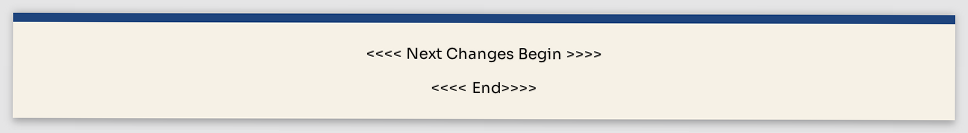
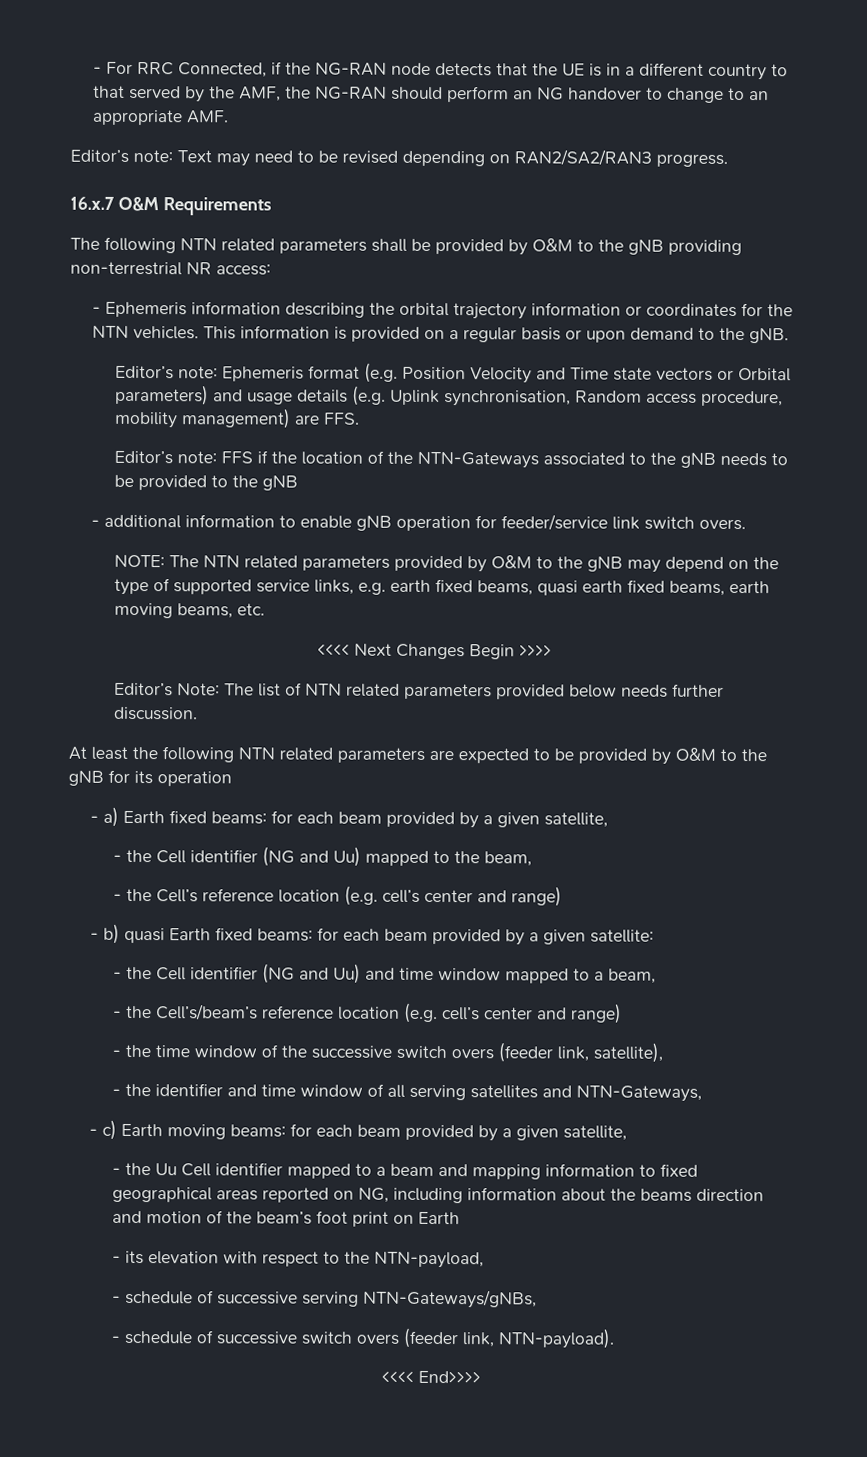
(365, 54) none -> [93,61,789,81] [93,85,770,103] [92,109,230,126] [70,149,728,167] [70,196,272,216] [70,236,742,256] [70,261,271,276] [92,301,794,320] [92,325,790,344] [114,362,791,384] [114,384,783,407] [113,408,360,429] [113,450,788,469] [113,474,298,491] [91,514,747,532] [113,554,779,573] [113,578,770,596] [113,602,265,619] - For RRC Connected, if the NG-RAN node detects that the UE is in a different country to that served by the AMF, the NG-RAN should perform an NG handover to change to an appropriate AMF. // Editor’s note: Text may need to be revised depending on RAN2/SA2/RAN3 progress. // 16.x.7 O&M Requirements // The following NTN related parameters shall be provided by O&M to the gNB providing non-terrestrial NR access: // - Ephemeris information describing the orbital trajectory information or coordinates for the NTN vehicles. This information is provided on a regular basis or upon demand to the gNB. // Editor’s note: Ephemeris format (e.g. Position Velocity and Time state vectors or Orbital parameters) and usage details (e.g. Uplink synchronisation, Random access procedure, mobility management) are FFS. // Editor’s note: FFS if the location of the NTN-Gateways associated to the gNB needs to be provided to the gNB // - additional information to enable gNB operation for feeder/service link switch overs. // NOTE: The NTN related parameters provided by O&M to the gNB may depend on the type of supported service links, e.g. earth fixed beams, quasi earth fixed beams, earth moving beams, etc. //
(604, 55) none -> [113,682,724,700] [113,706,198,721] [68,746,767,765] [68,769,232,787] [90,806,609,829] [112,846,532,867] [112,885,562,907] [90,923,655,946] [112,963,656,984] [112,1002,622,1024] [111,1042,663,1063] [111,1083,702,1102] [89,1119,628,1142] [111,1162,698,1180] [111,1186,764,1204] [111,1210,460,1227] [111,1250,484,1269] [111,1289,537,1309] [110,1327,615,1349] // Editor’s Note: The list of NTN related parameters provided below needs further discussion. // At least the following NTN related parameters are expected to be provided by O&M to the gNB for its operation // - a) Earth fixed beams: for each beam provided by a given satellite, // - the Cell identifier (NG and Uu) mapped to the beam, // - the Cell’s reference location (e.g. cell’s center and range) // - b) quasi Earth fixed beams: for each beam provided by a given satellite: // - the Cell identifier (NG and Uu) and time window mapped to a beam, // - the Cell’s/beam’s reference location (e.g. cell’s center and range) // - the time window of the successive switch overs (feeder link, satellite), // - the identifier and time window of all serving satellites and NTN-Gateways, // - c) Earth moving beams: for each beam provided by a given satellite, // - the Uu Cell identifier mapped to a beam and mapping information to fixed geographical areas reported on NG, including information about the beams direction and motion of the beam’s foot print on Earth // - its elevation with respect to the NTN-payload, // - schedule of successive serving NTN-Gateways/gNBs, // - schedule of successive switch overs (feeder link, NTN-payload).

